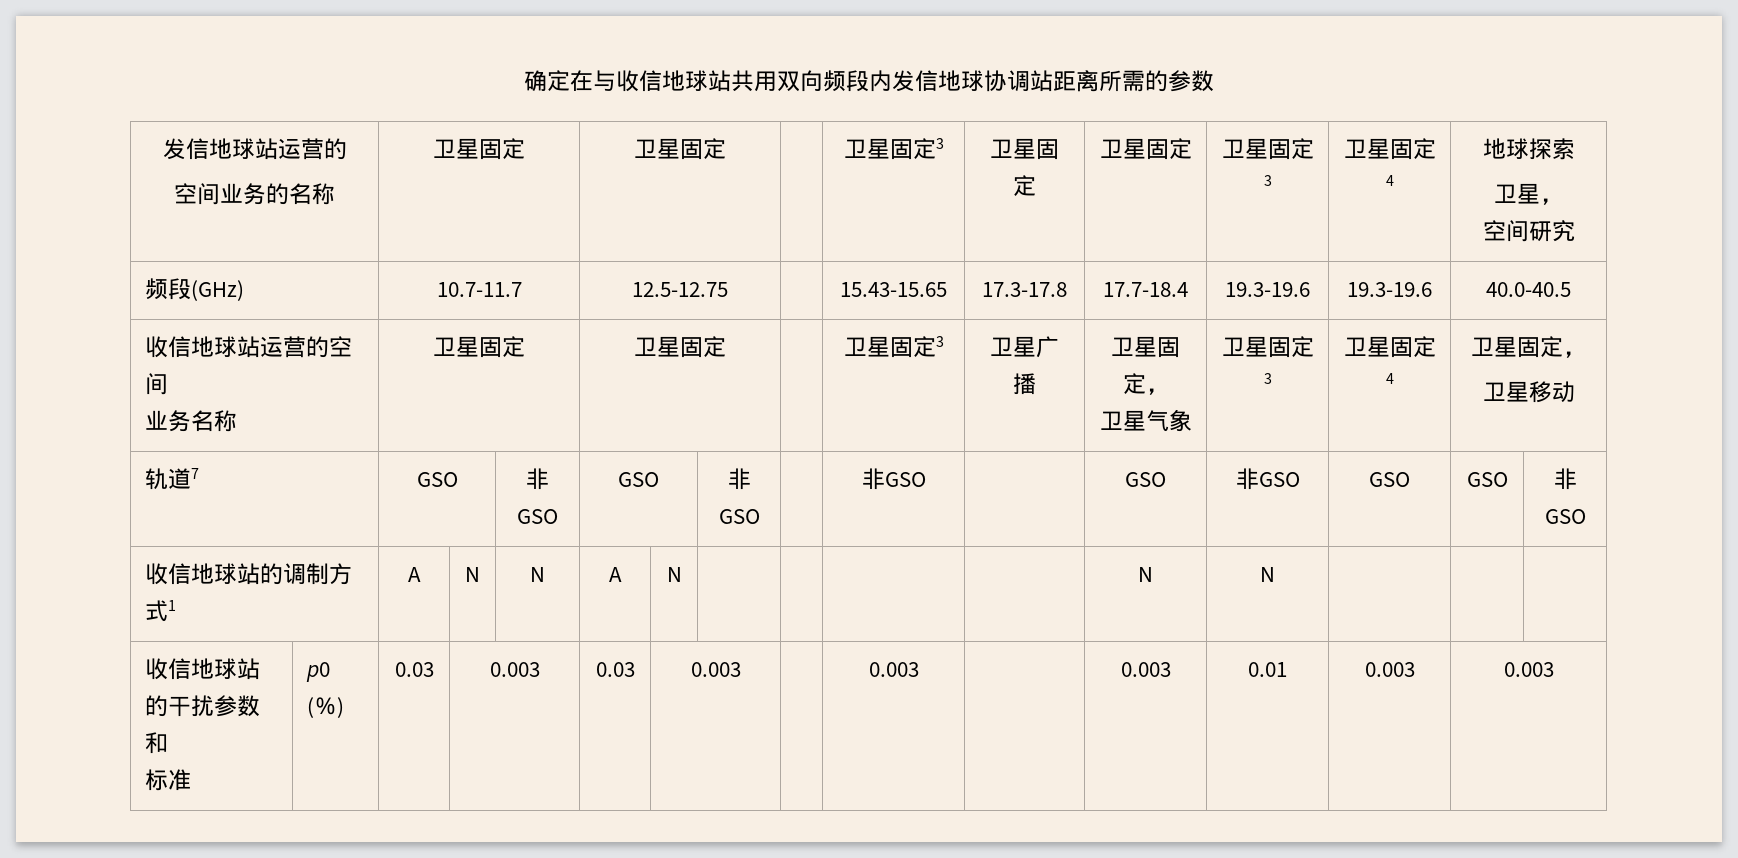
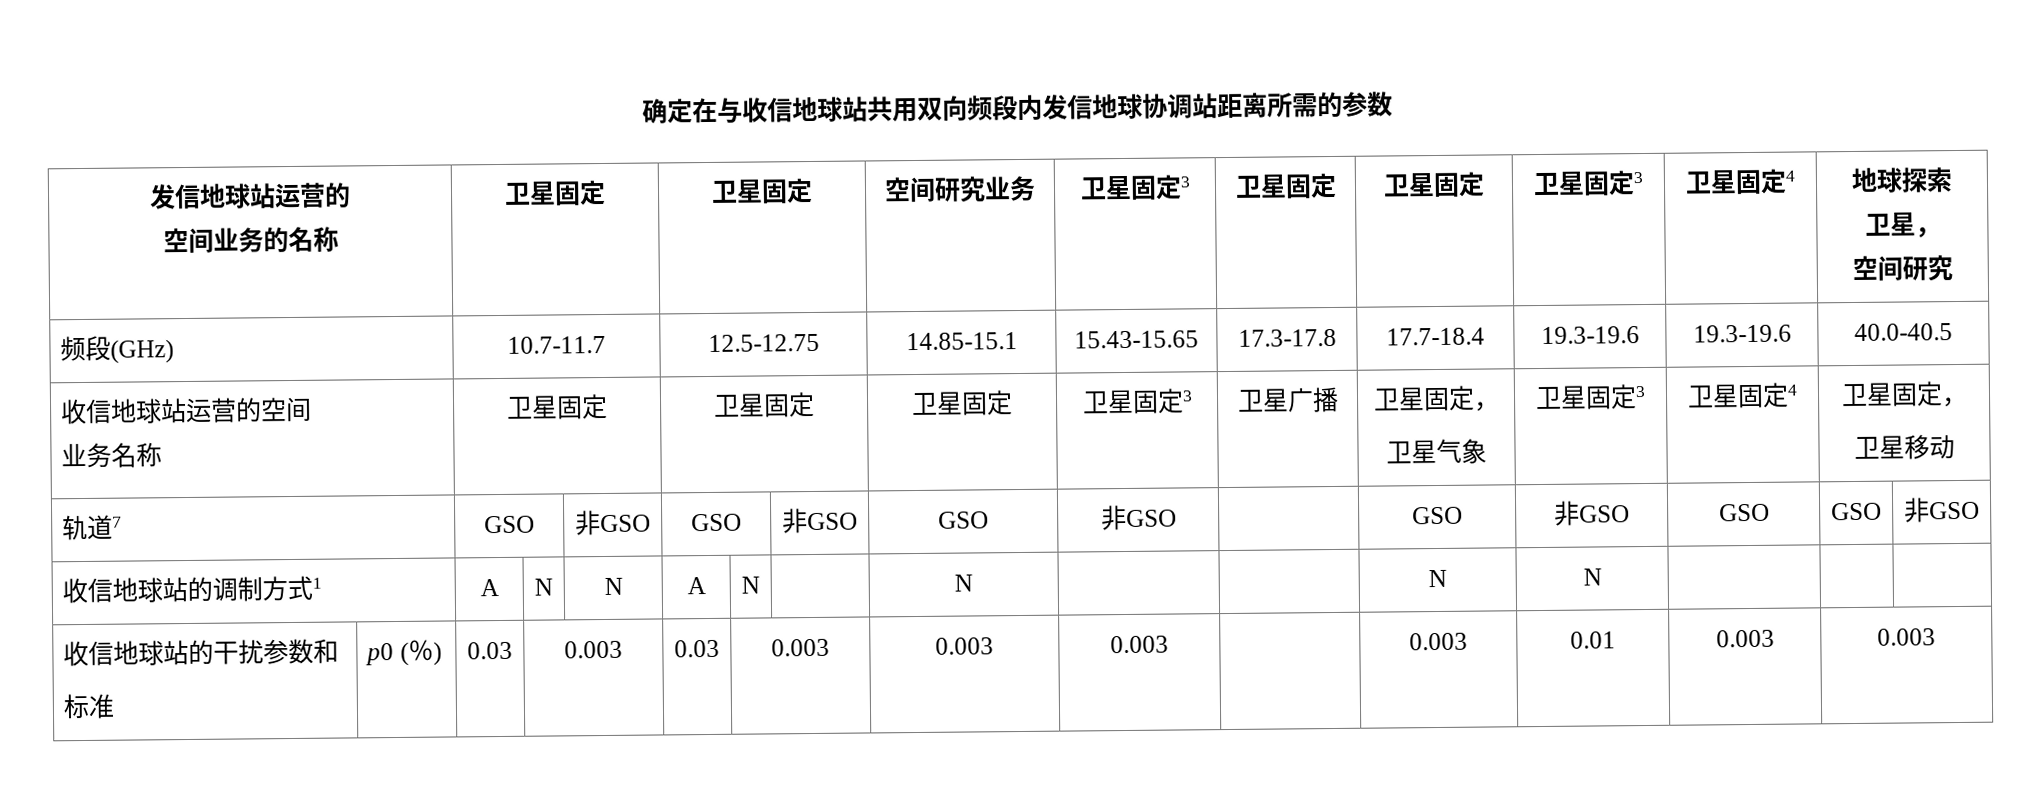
(726, 148) none -> [884,175,1036,203] 空间研究业务
(728, 289) none -> [905,332,1018,351] 14.85-15.1
(726, 346) none -> [911,390,1013,416] 卫星固定
(760, 516) none -> [938,511,989,529] GSO
(682, 574) none -> [954,574,973,592] N
(741, 669) none -> [935,637,994,655] 0.003

